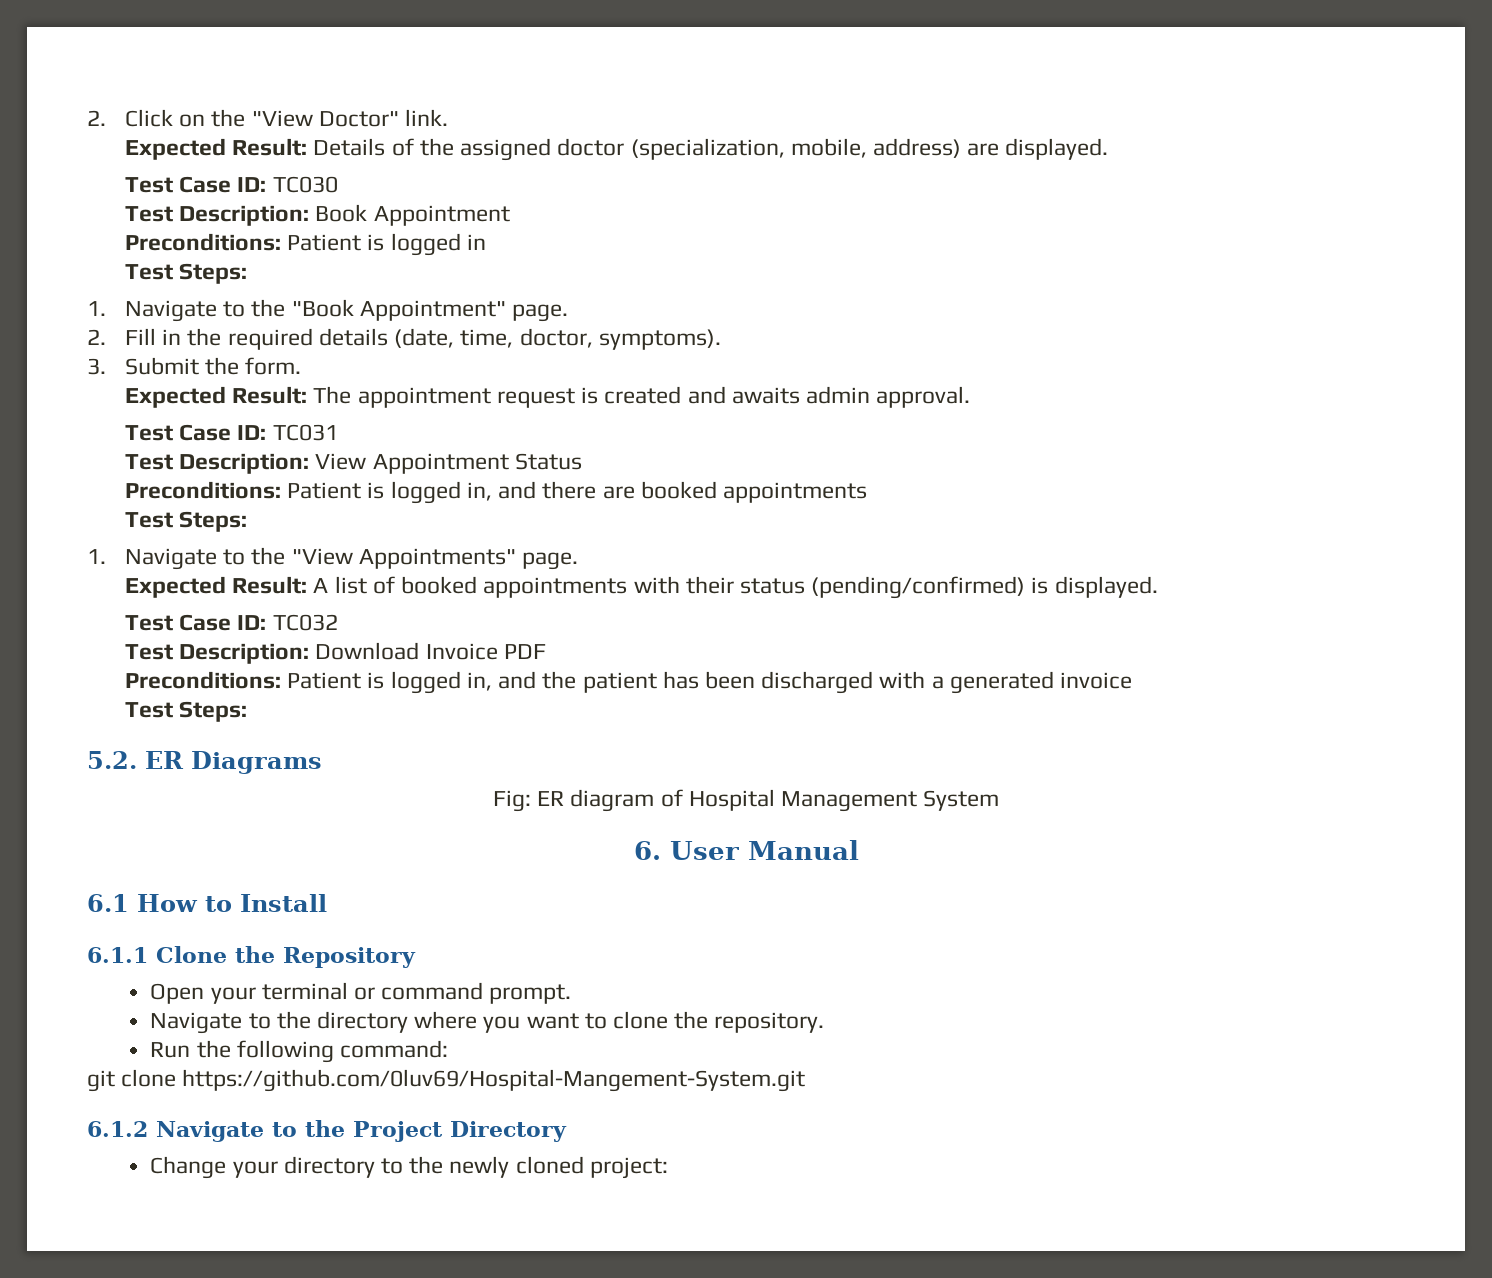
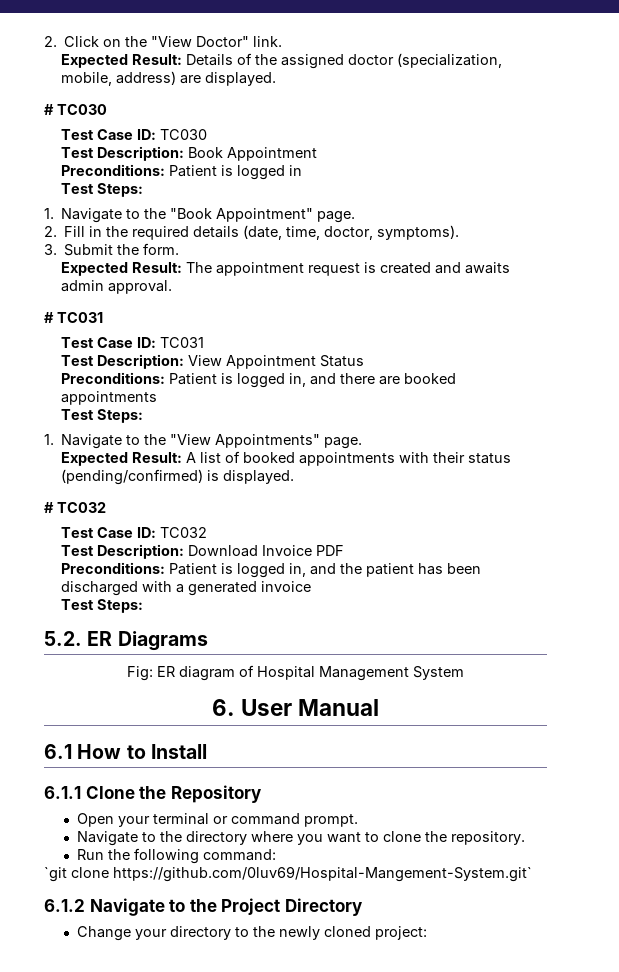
(1109, 149) none -> [44,104,107,115] // # TC030
(971, 397) none -> [44,312,103,323] // # TC031
(1158, 587) none -> [44,502,106,513] // # TC032
[87,1069,806,1092] git clone https://github.com/0luv69/Hospital-Mangement-System.git -> [44,866,532,882] `git clone https://github.com/0luv69/Hospital-Mangement-System.git`

